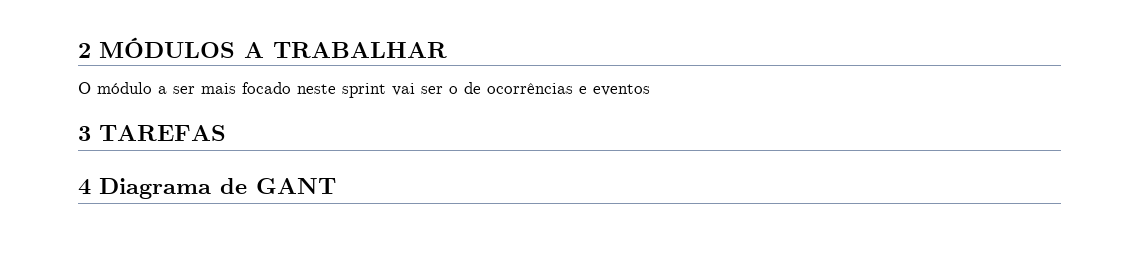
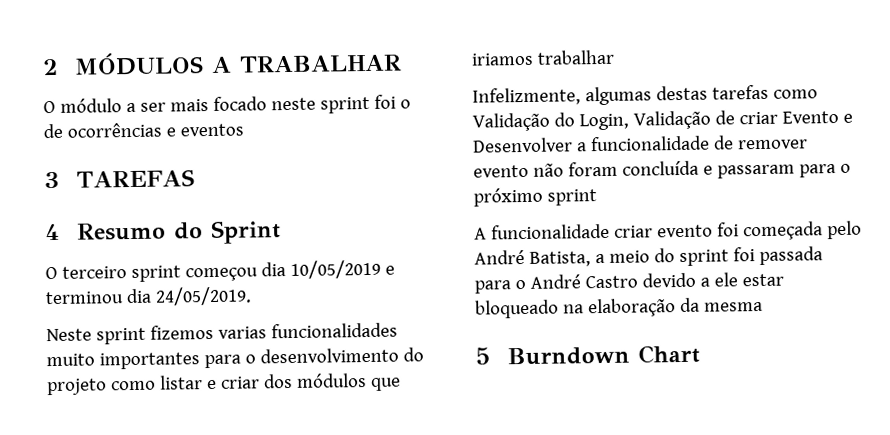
[392,83,443,96] vai ser -> [373,94,396,109] foi
[99,178,337,199] Diagrama de GANT -> [76,220,281,244] [45,259,395,283] [45,286,252,306] [46,322,398,345] [46,347,424,370] [47,373,401,396] [471,49,615,66] [472,84,818,106] [472,110,853,132] [472,135,808,153] [473,160,851,179] [473,187,597,207] [474,220,862,241] [474,246,823,267] [474,272,784,294] [475,297,763,319] [475,344,700,366] Resumo do Sprint // O terceiro sprint começou dia 10/05/2019 e terminou dia 24/05/2019. // Neste sprint fizemos varias funcionalidades muito importantes para o desenvolvimento do projeto como listar e criar dos módulos que iriamos trabalhar // Infelizmente, algumas destas tarefas como Validação do Login, Validação de criar Evento e Desenvolver a funcionalidade de remover evento não foram concluída e passaram para o próximo sprint // A funcionalidade criar evento foi começada pelo André Batista, a meio do sprint foi passada para o André Castro devido a ele estar bloqueado na elaboração da mesma // 5 Burndown Chart

